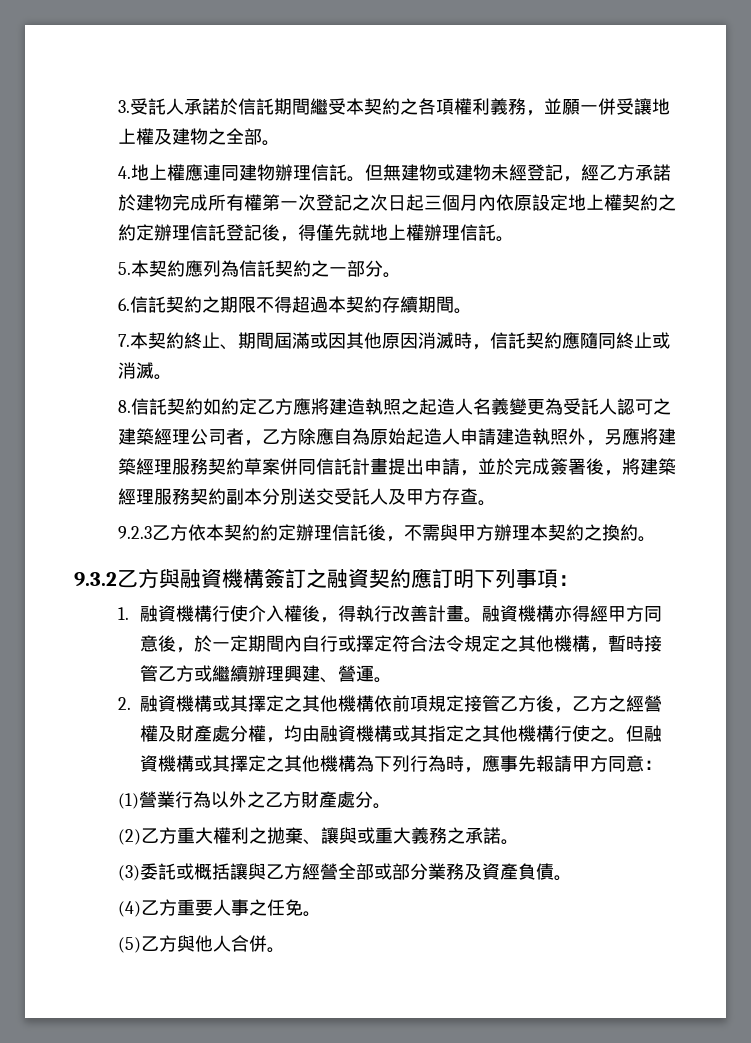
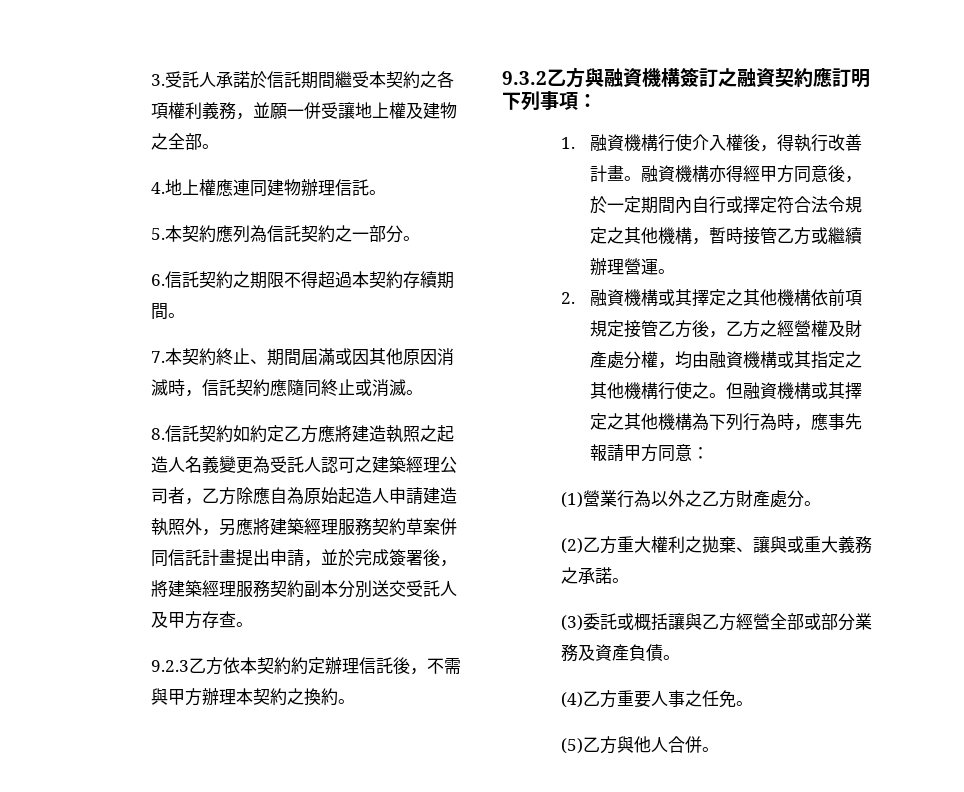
[365,164,672,182] [118,194,677,211] [118,224,515,242] 但無建物或建物未經登記，經乙方承諾於建物完成所有權第一次登記之次日起三個月內依原設定地上權契約之約定辦理信託登記後，得僅先就地上權辦理信託。 -> (386, 192) none
[284,665,339,683] 興建、 -> (625, 267) none

